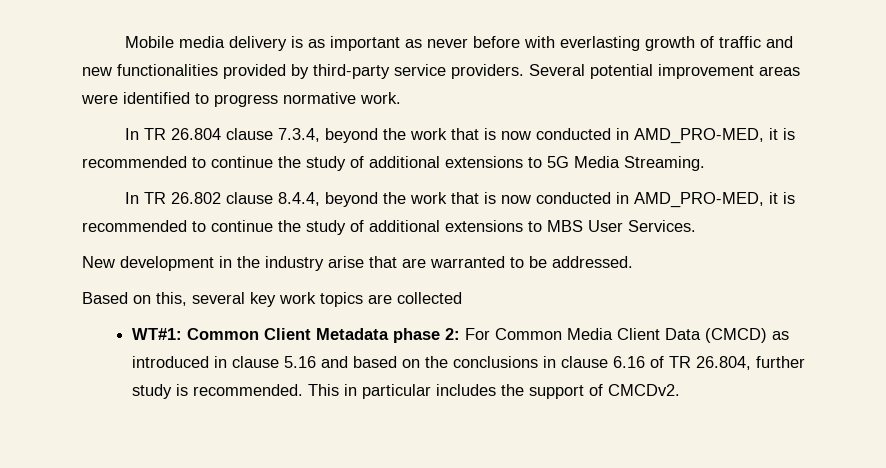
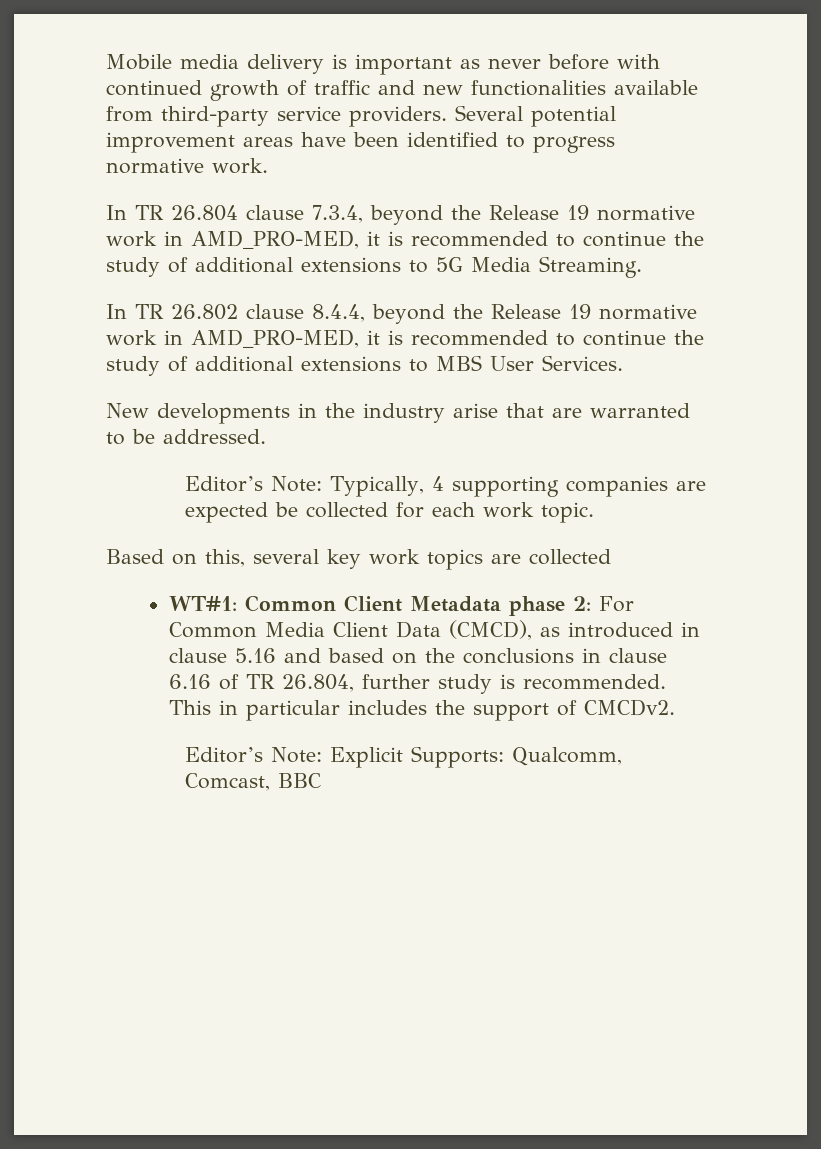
[307,39,325,48] as -> (347, 61) none
[559,36,640,51] everlasting -> [106,80,202,96] continued
[223,64,309,79] provided by -> [614,80,698,95] [106,106,153,122] available from
[81,94,118,104] were -> [301,132,399,147] have been
[409,128,611,140] work that is now conducted -> [489,205,695,221] [106,231,157,247] Release 19 normative work
[409,192,611,204] work that is now conducted -> [491,304,697,320] [106,330,157,346] Release 19 normative work
[120,256,214,271] development -> [157,403,290,424] developments
(633, 262) none -> [185,476,707,497] [185,502,595,523] // Editor’s Note: Typically, 4 supporting companies are expected be collected for each work topic.
[705,328,768,343] (CMCD) -> [449,620,533,640] (CMCD),
(681, 390) none -> [185,746,623,768] [185,773,322,791] // Editor’s Note: Explicit Supports: Qualcomm, Comcast, BBC

